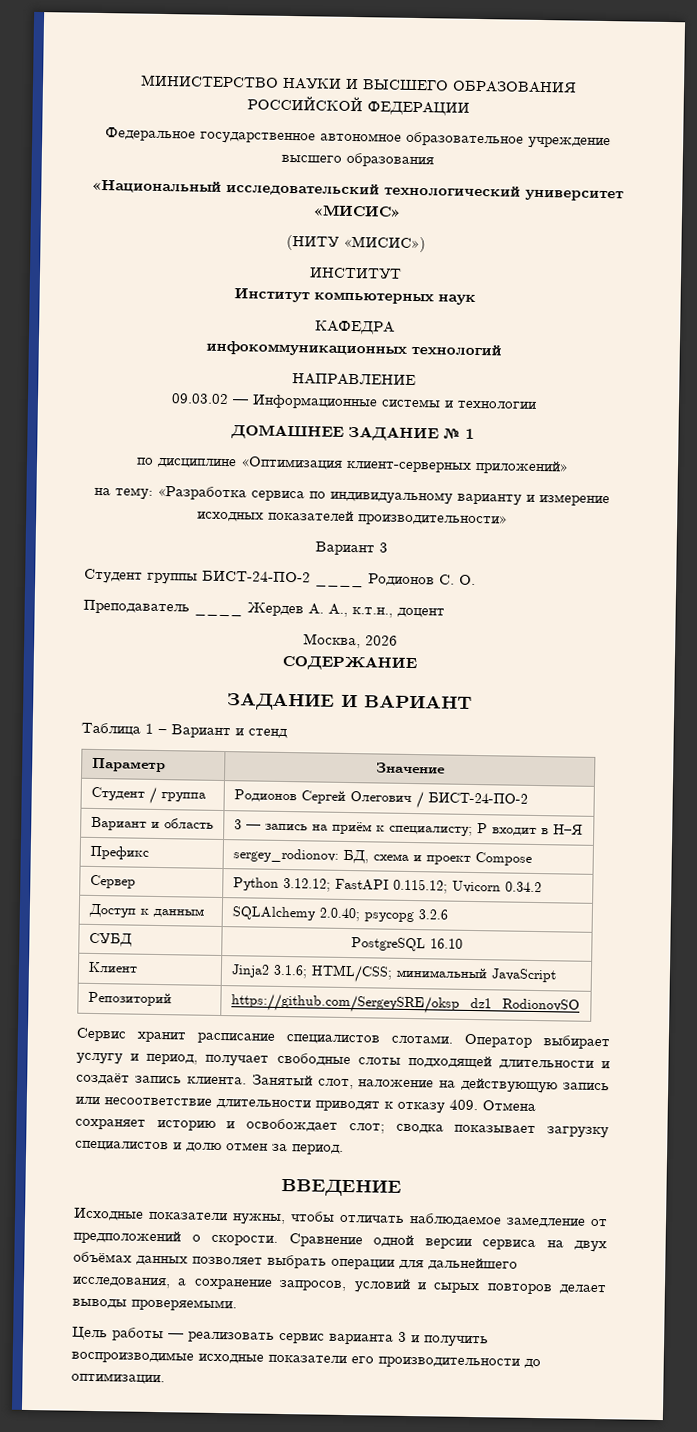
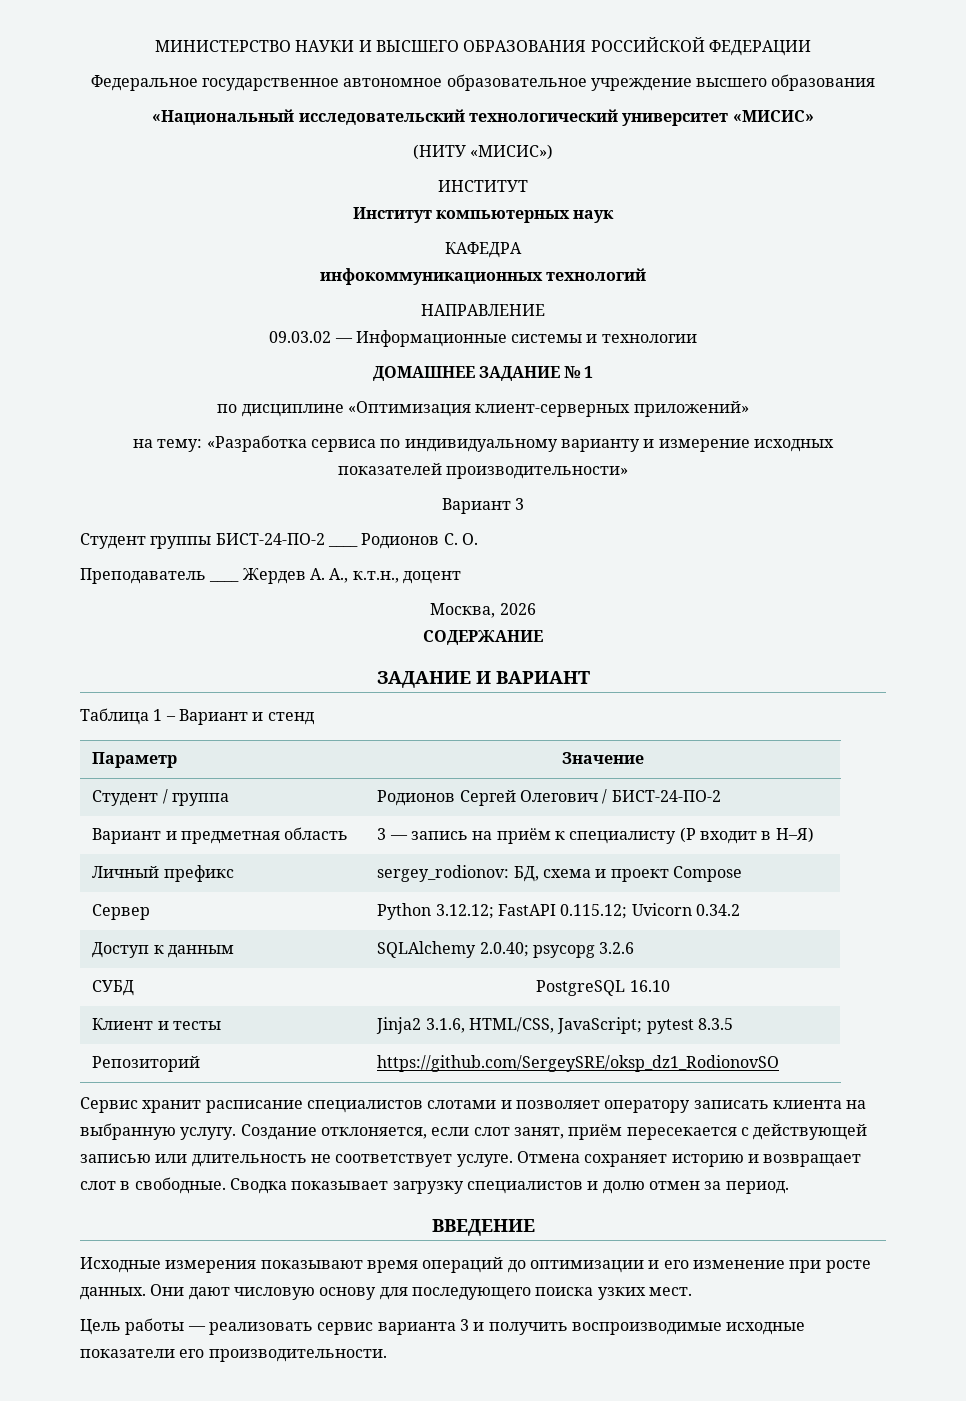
(160, 825) none -> [181,831,281,844] предметная
[388,823,583,837] [89,845,149,860] специалисту; Р входит в Н–Я // Префикс -> [569,827,814,844] [92,865,234,882] специалисту (Р входит в Н–Я) // Личный префикс
(138, 967) none -> [157,1021,222,1030] и тесты
[272,964,557,983] 3.1.6; HTML/CSS; минимальный JavaScript -> [425,1017,734,1034] 3.1.6, HTML/CSS, JavaScript; pytest 8.3.5
[391,1033,610,1050] [76,1052,610,1070] [76,1072,610,1094] [75,1096,536,1114] [75,1118,444,1134] слотами. Оператор выбирает услугу и период, получает свободные слоты подходящей длительности и создаёт запись клиента. Занятый слот, наложение на действующую запись или несоответствие длительности приводят к отказу 409. Отмена сохраняет историю и освобождает слот; сводка -> [427,1100,867,1113] [80,1123,868,1140] [80,1151,862,1167] [80,1177,287,1194] слотами и позволяет оператору записать клиента на выбранную услугу. Создание отклоняется, если слот занят, приём пересекается с действующей записью или длительность не соответствует услуге. Отмена сохраняет историю и возвращает слот в свободные. Сводка
[148,1211,608,1228] [73,1229,607,1253] [73,1251,518,1271] [72,1276,606,1295] [72,1298,237,1312] показатели нужны, чтобы отличать наблюдаемое замедление от предположений о скорости. Сравнение одной версии сервиса на двух объёмах данных позволяет выбрать операции для дальнейшего исследования, а сохранение запросов, условий и сырых повторов делает выводы проверяемыми. -> [165,1257,871,1273] [80,1284,692,1300] измерения показывают время операций до оптимизации и его изменение при росте данных. Они дают числовую основу для последующего поиска узких мест.
[378,1356,541,1369] [71,1372,165,1385] производительности до оптимизации. -> [208,1349,387,1362] производительности.

